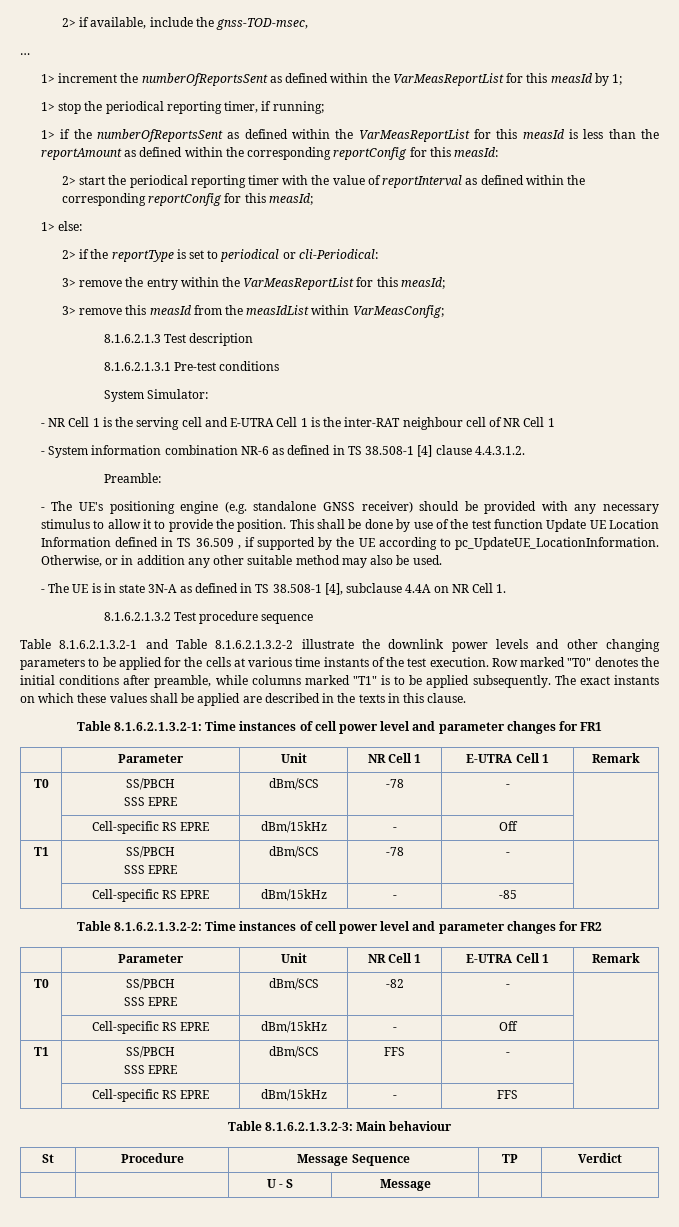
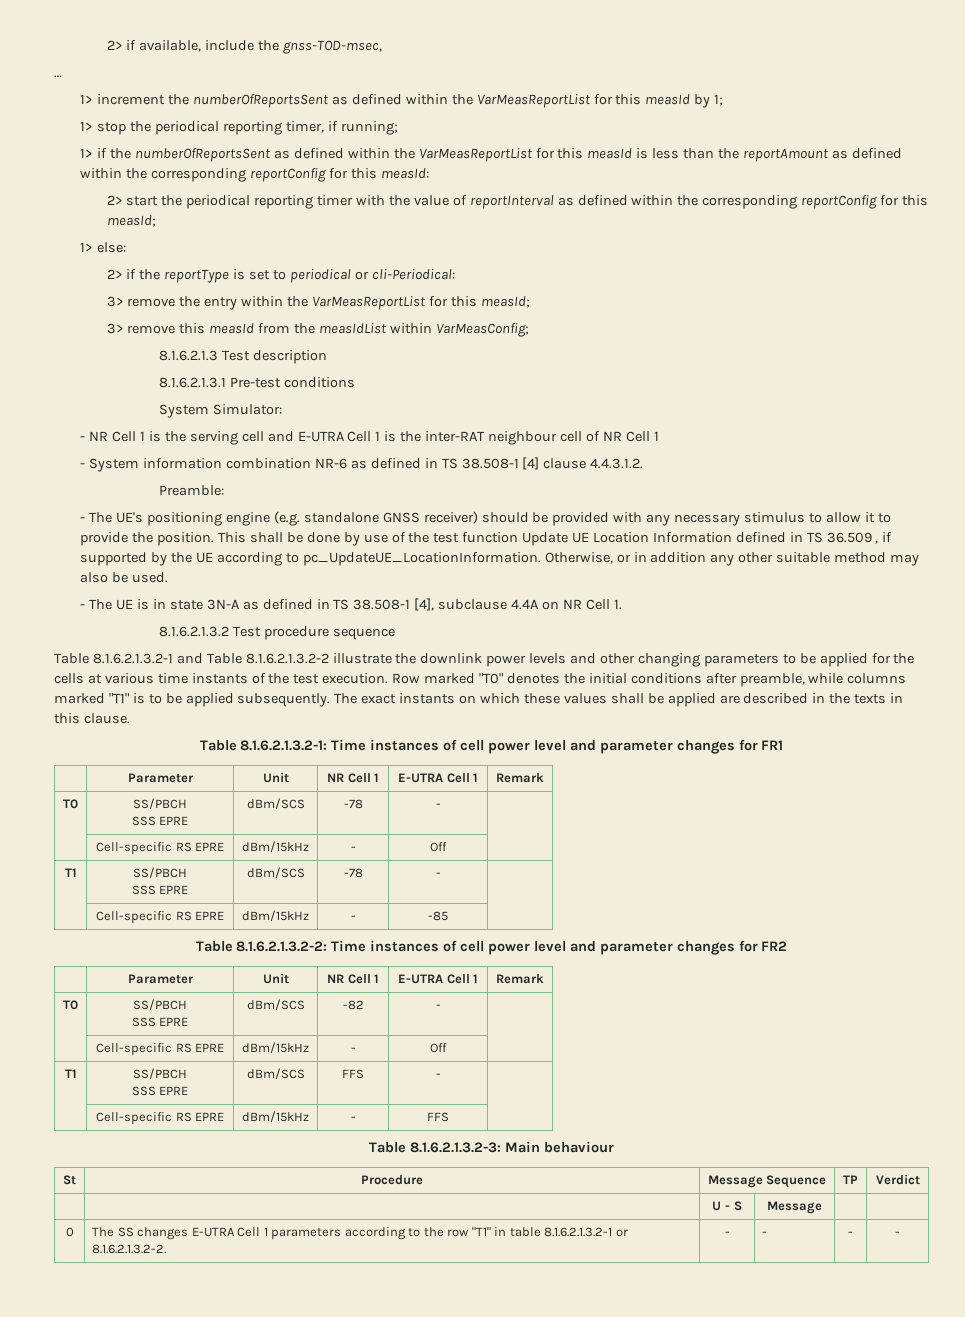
(431, 1185) none -> [65,1227,74,1237] [92,1227,628,1240] [92,1244,167,1254] [724,1231,730,1236] [762,1231,768,1236] [848,1231,853,1236] [895,1231,900,1236] // 0 | The SS changes E-UTRA Cell 1 parameters according to the row "T1" in table 8.1.6.2.1.3.2-1 or 8.1.6.2.1.3.2-2. | - | - | - | -

